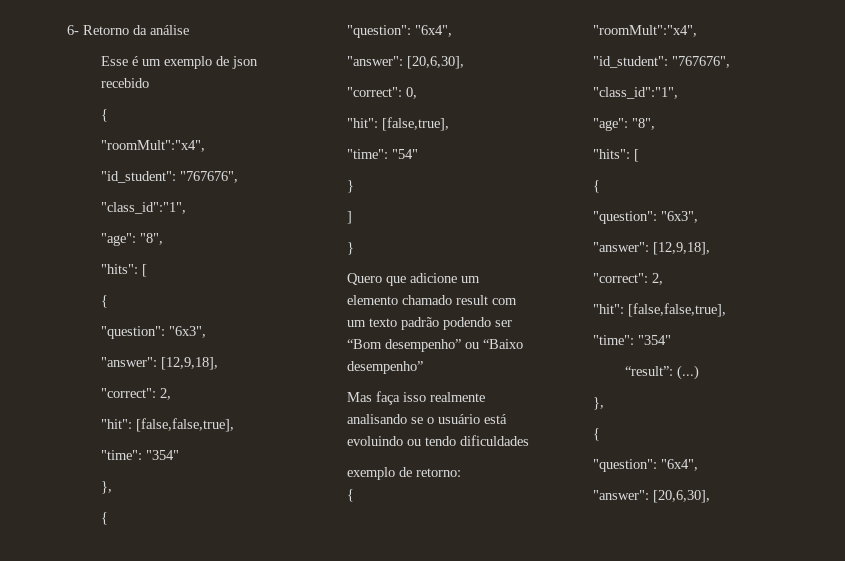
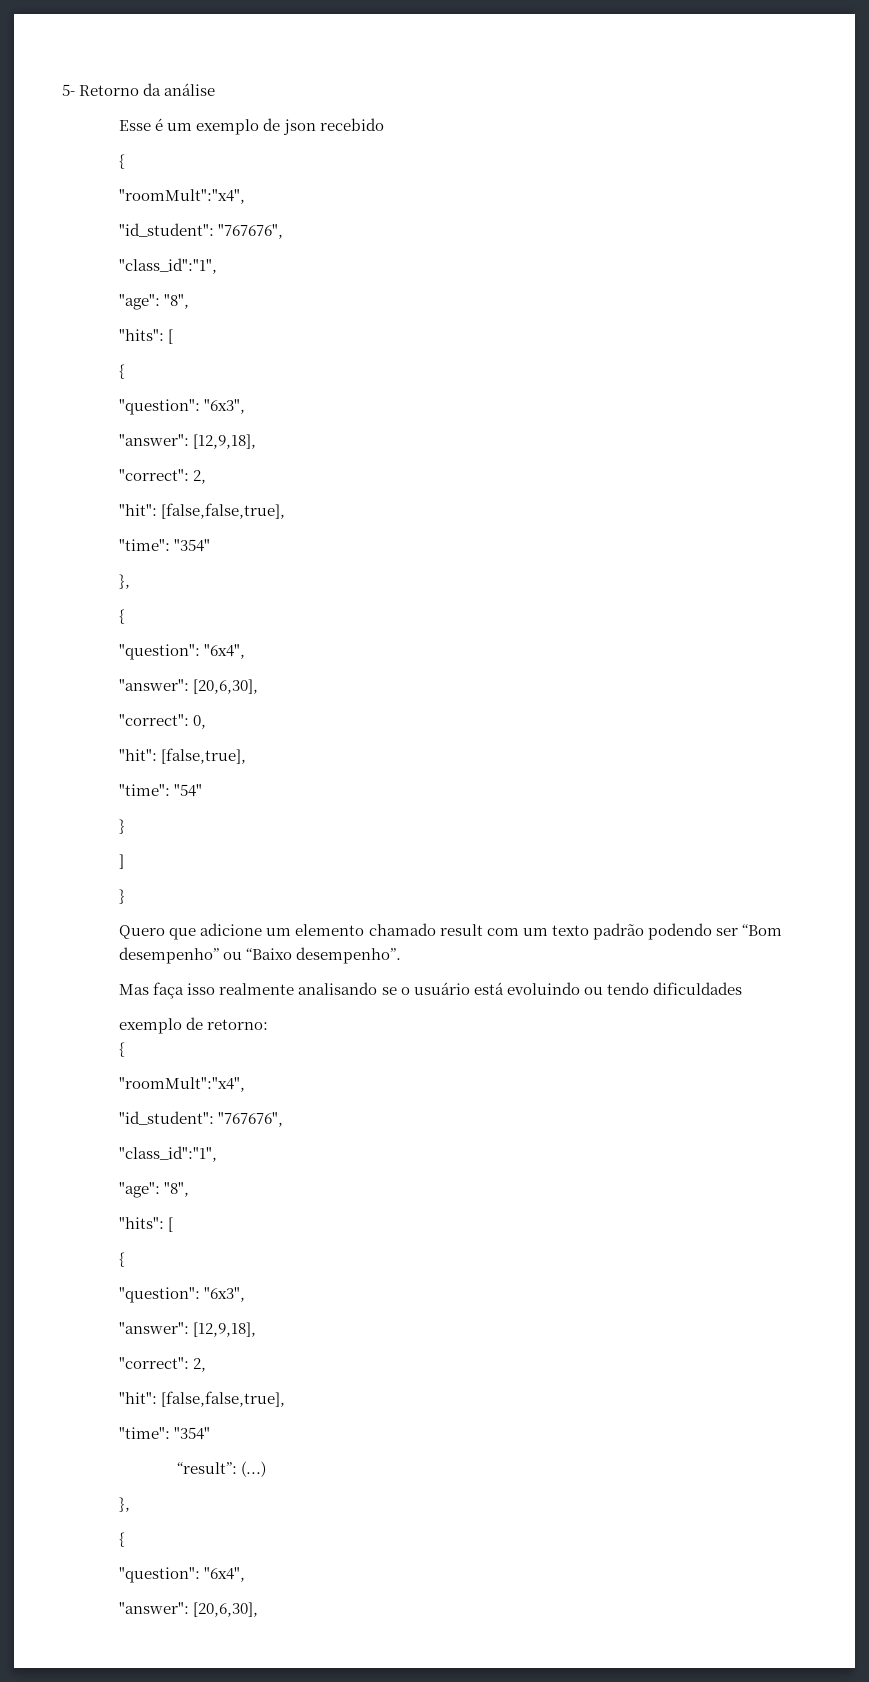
[67,25,79,35] 6- -> [62,84,75,96] 5-
[346,361,423,374] desempenho” -> [296,947,402,964] desempenho”.

